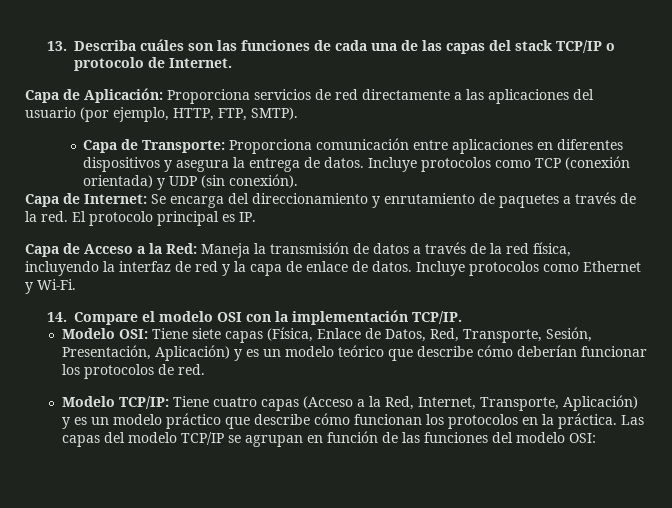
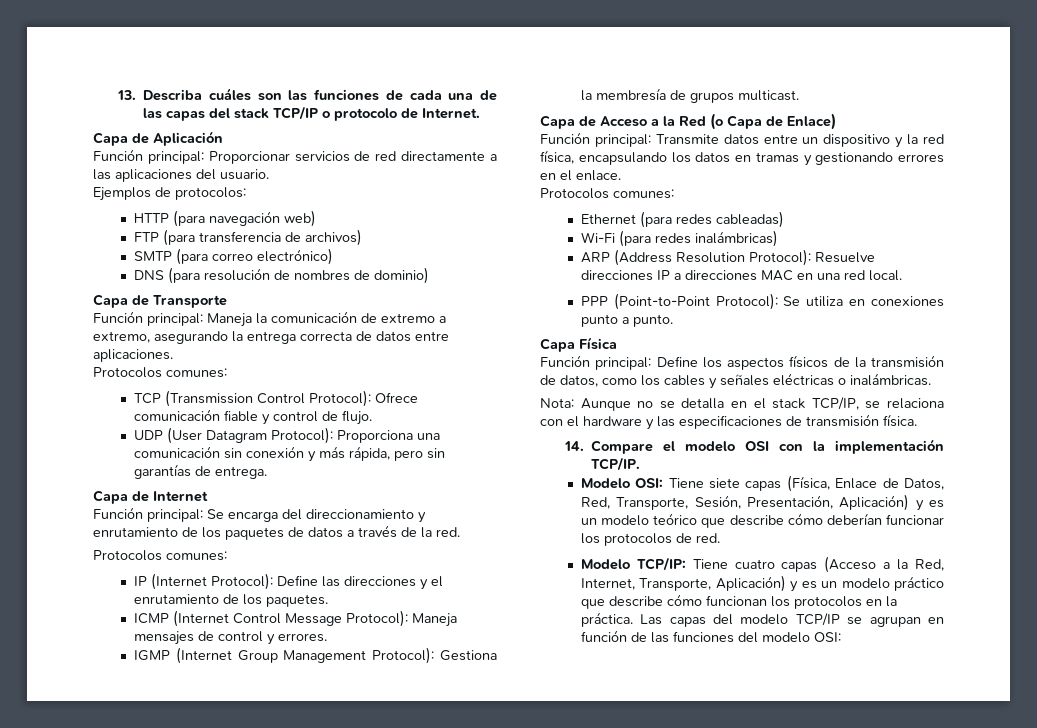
[84,88,250,104] Aplicación: Proporciona -> [153,131,223,146] [93,149,290,164] Aplicación // Función principal: Proporcionar
[25,107,298,122] [83,138,624,154] [83,156,631,172] [83,174,299,190] [25,193,147,207] usuario (por ejemplo, HTTP, FTP, SMTP). // Capa de Transporte: Proporciona comunicación entre aplicaciones en diferentes dispositivos y asegura la entrega de datos. Incluye protocolos como TCP (conexión orientada) y UDP (sin conexión). // Capa de Internet: -> [220,169,269,180] [93,187,246,201] [133,210,316,227] [133,229,362,246] [133,248,333,265] [133,267,429,284] [93,294,227,308] [93,311,446,327] [93,331,449,344] [93,349,173,362] [93,367,227,378] [133,390,418,407] [133,409,372,425] [133,427,440,444] [133,446,445,462] [133,464,267,479] [93,490,208,504] [93,507,203,522] usuario. // Ejemplos de protocolos: // HTTP (para navegación web) // FTP (para transferencia de archivos) // SMTP (para correo electrónico) // DNS (para resolución de nombres de dominio) // Capa de Transporte // Función principal: Maneja la comunicación de extremo a extremo, asegurando la entrega correcta de datos entre aplicaciones. // Protocolos comunes: // TCP (Transmission Control Protocol): Ofrece comunicación fiable y control de flujo. // UDP (User Datagram Protocol): Proporciona una comunicación sin conexión y más rápida, pero sin garantías de entrega. // Capa de Internet // Función principal:
[499,194,559,208] paquetes -> [202,527,343,540] los paquetes de datos
[72,211,256,226] El protocolo principal es IP. -> [93,550,227,561] [133,573,443,590] [133,594,328,607] [133,610,457,627] [133,631,327,645] [133,647,497,664] [580,88,799,103] // Protocolos comunes: // IP (Internet Protocol): Define las direcciones y el enrutamiento de los paquetes. // ICMP (Internet Control Message Protocol): Maneja mensajes de control y errores. // IGMP (Internet Group Management Protocol): Gestiona la membresía de grupos multicast.
[166,242,571,258] [25,261,641,276] [25,279,76,294] Red: Maneja la transmisión de datos a través de la red física, incluyendo la interfaz de red y la capa de enlace de datos. Incluye protocolos como Ethernet y Wi-Fi. -> [679,113,836,130] [540,132,945,148] [540,150,944,166] [540,170,621,181] [540,188,674,199] [580,211,784,228] [580,230,778,247] [580,249,875,266] [580,270,902,281] [580,293,944,310] [580,314,673,327] [540,337,617,352] [540,355,944,370] [540,373,931,389] [540,397,944,411] [540,414,917,430] Red (o Capa de Enlace) // Función principal: Transmite datos entre un dispositivo y la red física, encapsulando los datos en tramas y gestionando errores en el enlace. // Protocolos comunes: // Ethernet (para redes cableadas) // Wi-Fi (para redes inalámbricas) // ARP (Address Resolution Protocol): Resuelve direcciones IP a direcciones MAC en una red local. // PPP (Point-to-Point Protocol): Se utiliza en conexiones punto a punto. // Capa Física // Función principal: Define los aspectos físicos de la transmisión de datos, como los cables y señales eléctricas o inalámbricas. // Nota: Aunque no se detalla en el stack TCP/IP, se relaciona con el hardware y las especificaciones de transmisión física.

